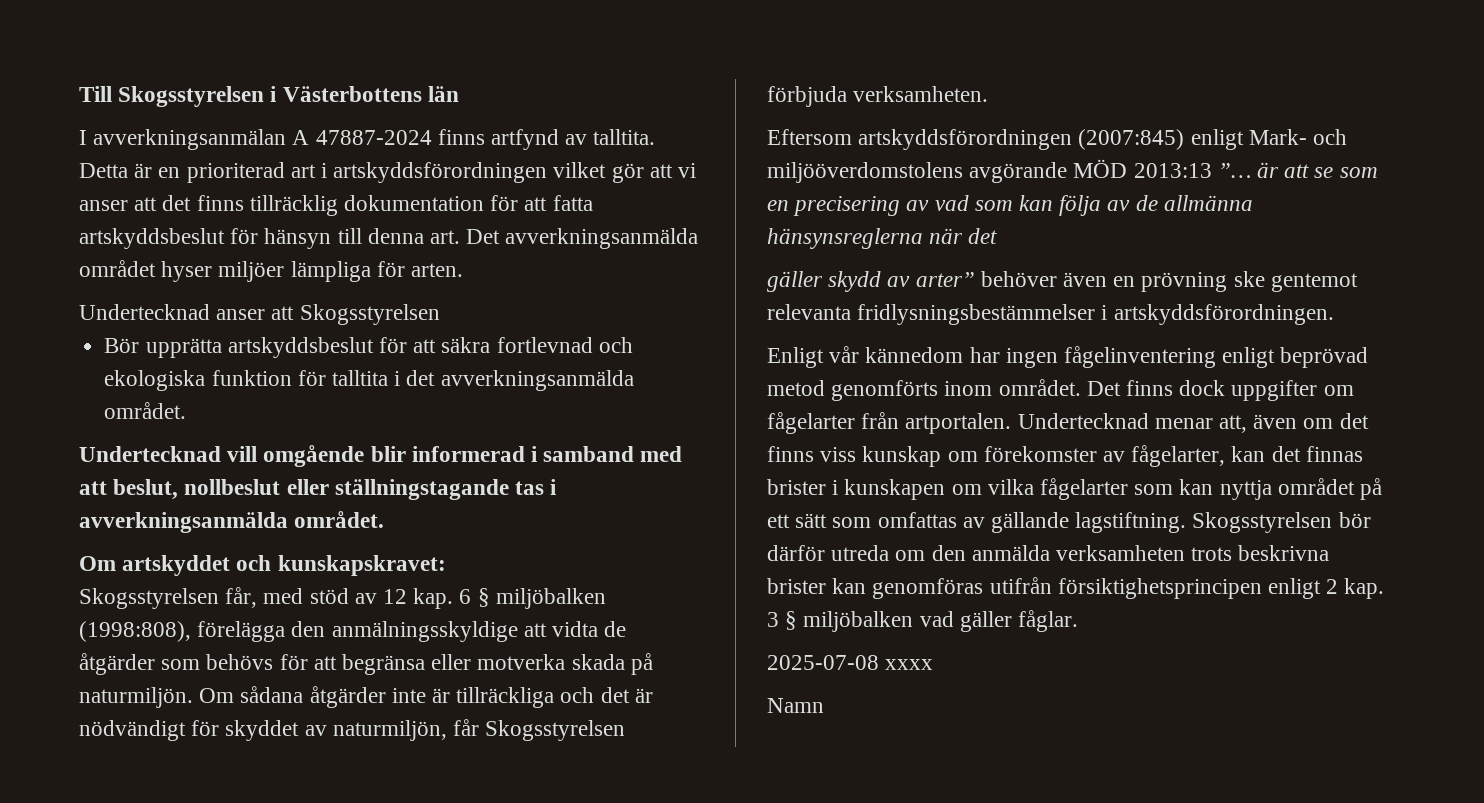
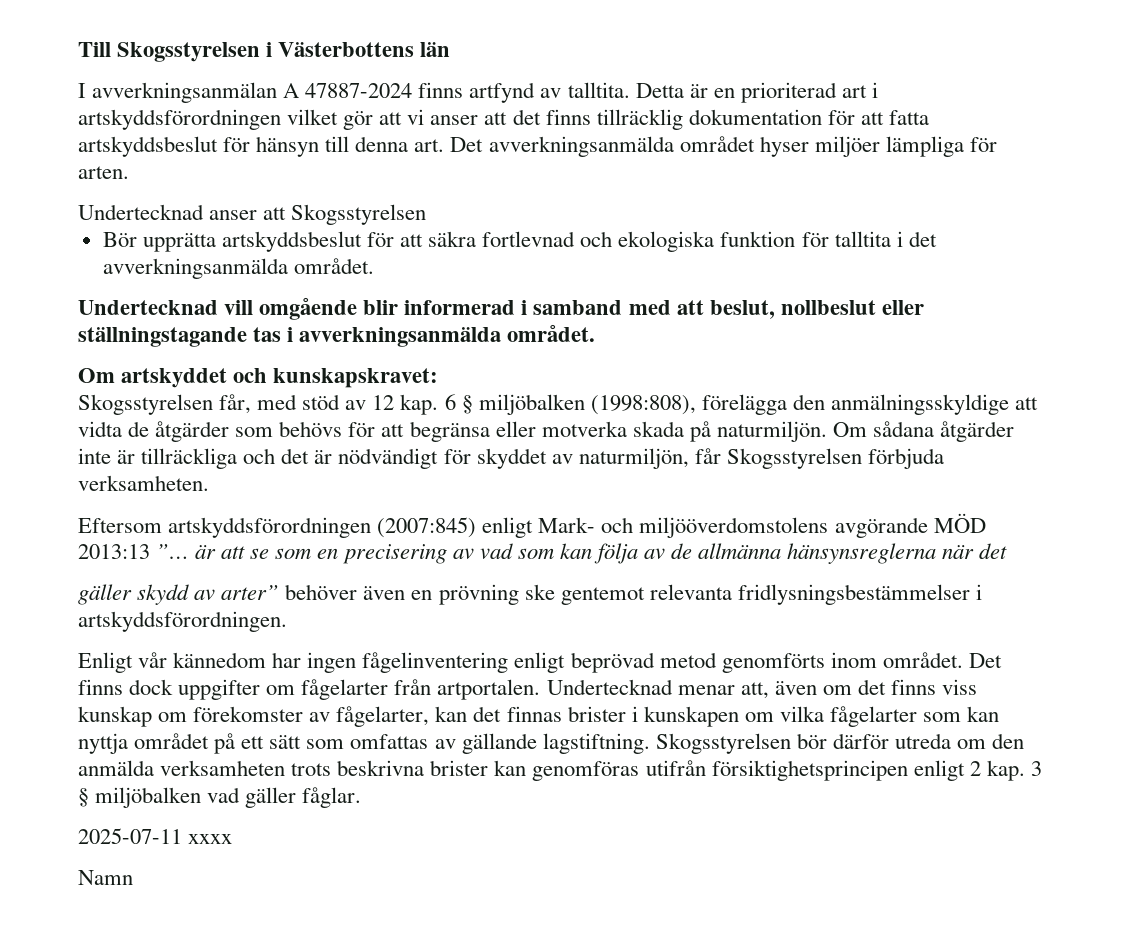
[767,655,879,670] 2025-07-08 -> [78,828,182,844] 2025-07-11

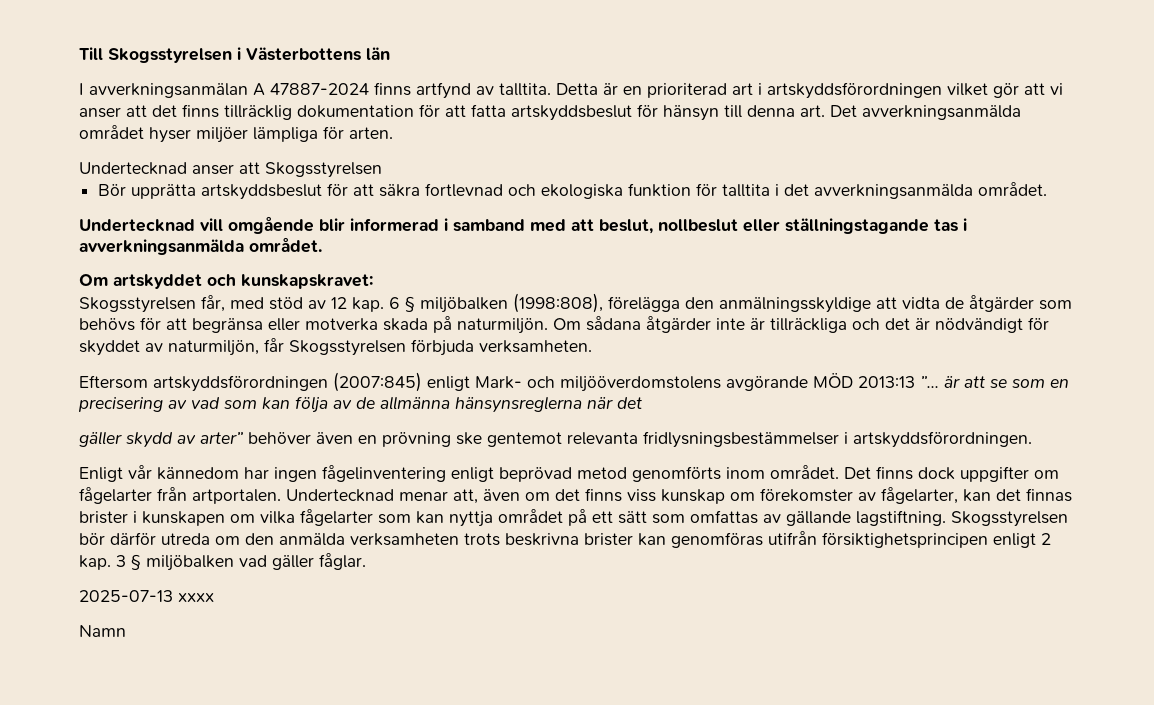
[78,828,182,844] 2025-07-11 -> [79,590,173,602] 2025-07-13

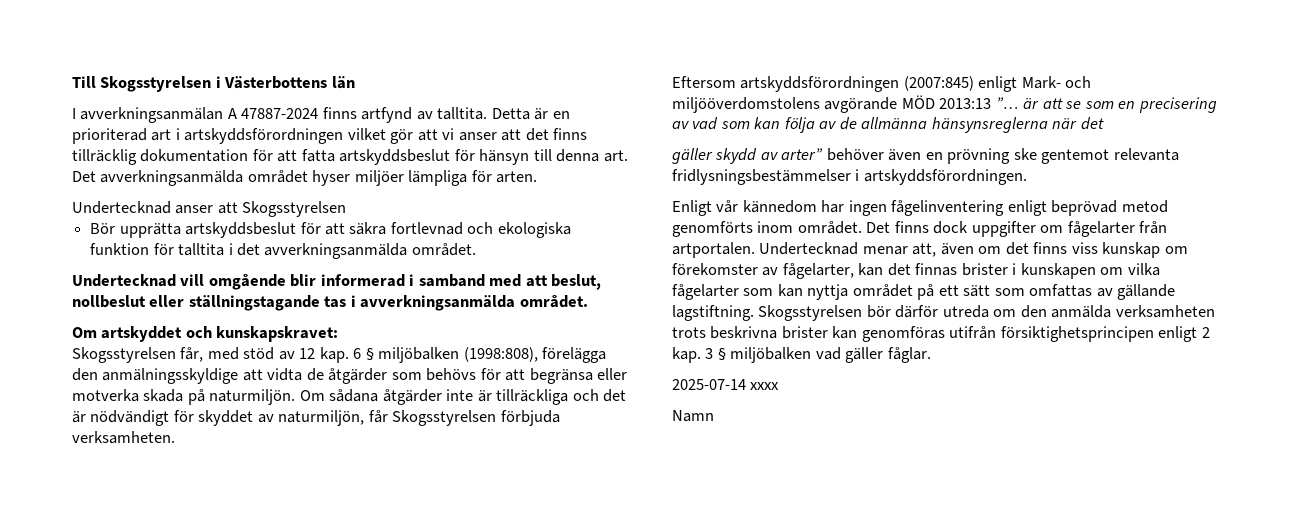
[79,590,173,602] 2025-07-13 -> [672,379,746,390] 2025-07-14

